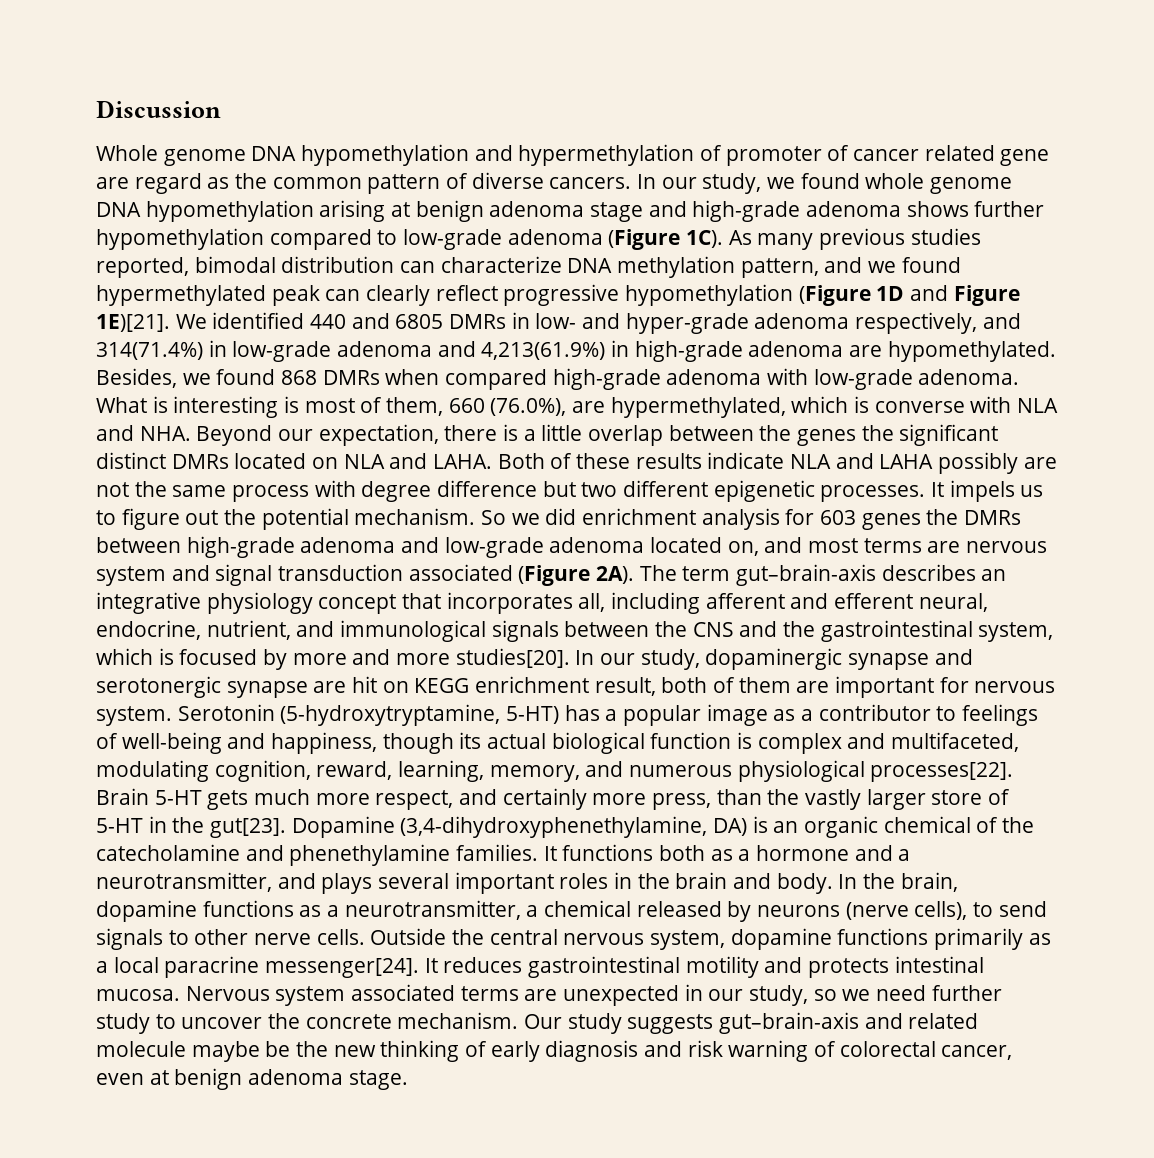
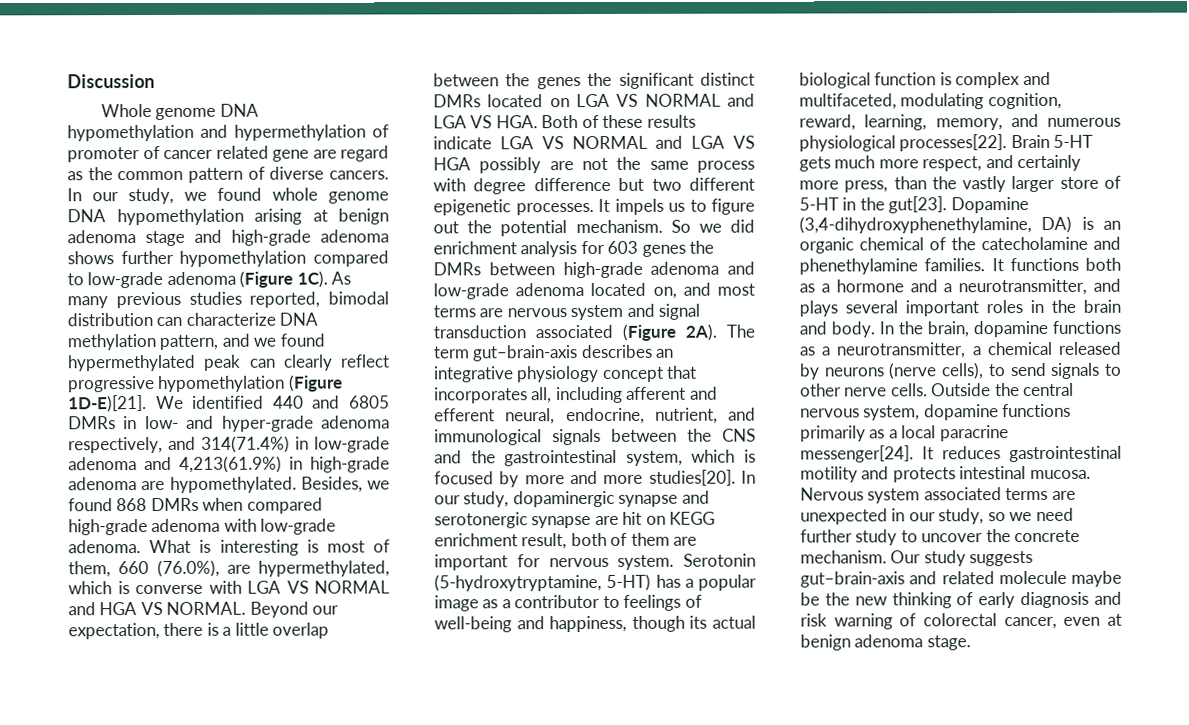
[876,285,1020,306] [96,314,170,332] 1D and Figure 1E)[21]. -> [68,395,147,413] 1D-E)[21].
[1017,398,1059,413] [96,425,191,441] NLA and NHA. -> [247,580,390,594] [68,601,247,616] LGA VS NORMAL and HGA VS NORMAL.
[343,453,493,469] NLA and LAHA. -> [576,93,755,108] [433,115,538,129] LGA VS NORMAL and LGA VS HGA.
[790,453,934,469] NLA and LAHA -> [499,135,755,150] [433,157,471,171] LGA VS NORMAL and LGA VS HGA

